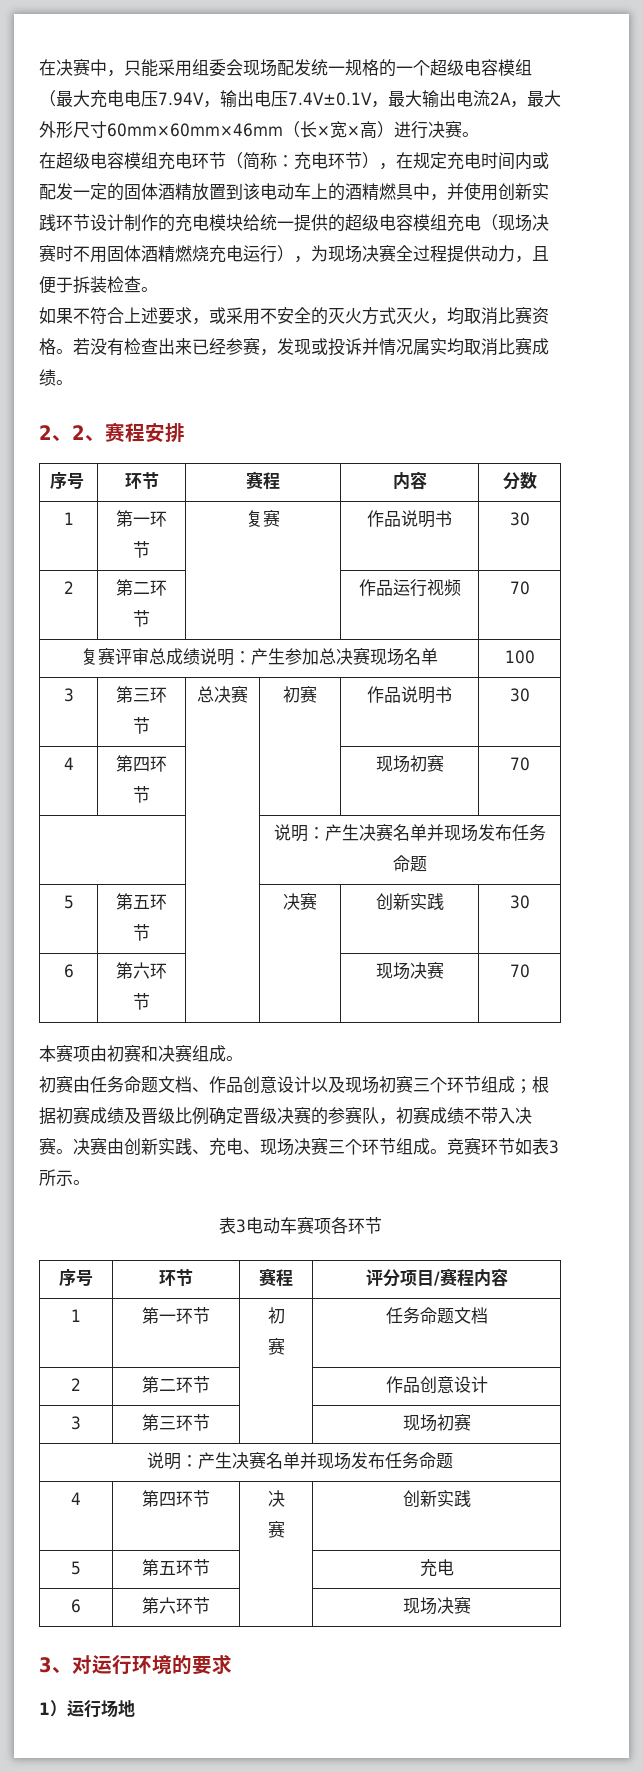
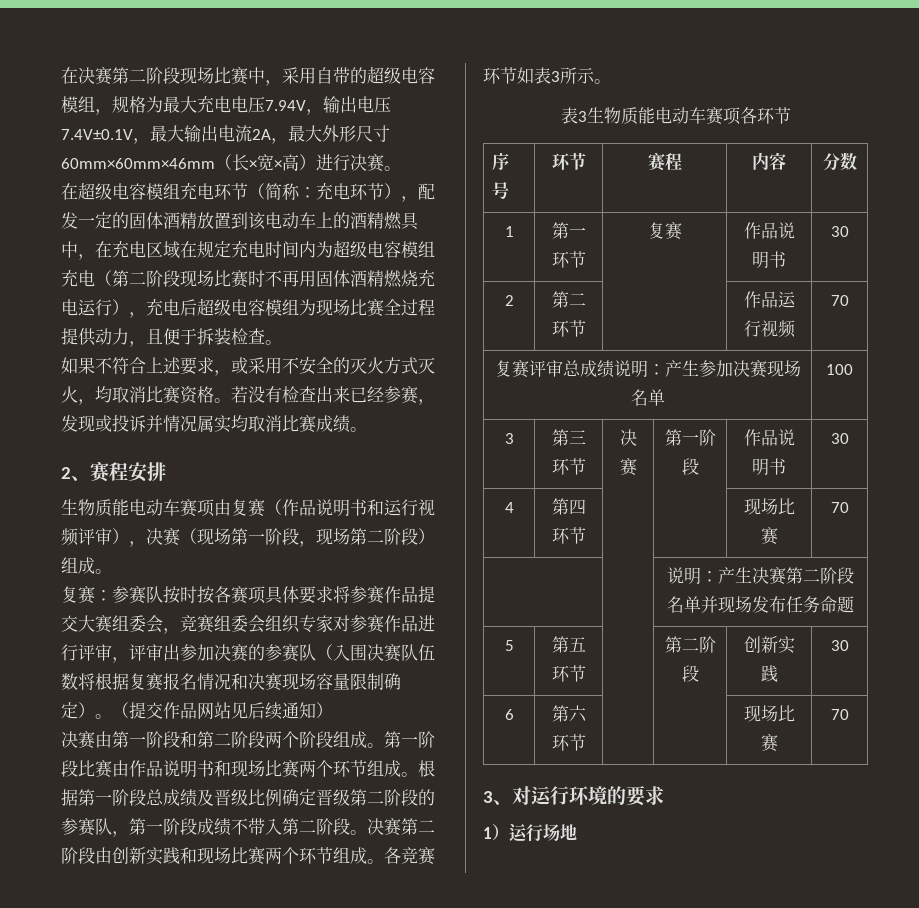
[90,59,532,77] [39,90,56,107] 中，只能采用组委会现场配发统一规格的一个超级电容模组（ -> [112,66,435,86] [61,96,163,115] 第二阶段现场比赛中，采用自带的超级电容模组，规格为
[396,152,549,170] 在规定充电时间内或 -> (418, 199) none
[447,182,549,201] [39,214,345,232] 并使用创新实践环节设计制作的充电模块给统一提供的 -> [95,240,333,259] 在充电区域在规定充电时间内为
[498,214,549,232] [39,244,90,262] 现场决赛时不 -> [112,270,299,288] 第二阶段现场比赛时不再
[311,245,379,263] 为现场决 -> [146,298,367,316] 充电后超级电容模组为现场比
[72,425,105,442] 2、 -> (90, 478) none
(185, 432) none -> [61,499,435,517] [61,528,435,547] [61,557,112,574] [61,586,435,604] [61,615,435,634] [61,644,435,663] [61,673,401,691] [61,702,333,720] [61,731,435,749] [61,760,435,778] [61,789,435,807] [61,818,435,837] [61,847,435,865] [483,67,611,84] [560,107,791,125] // 生物质能电动车赛项由复赛（作品说明书和运行视频评审），决赛（现场第一阶段，现场第二阶段）组成。 // 复赛：参赛队按时按各赛项具体要求将参赛作品提交大赛组委会，竞赛组委会组织专家对参赛作品进行评审，评审出参加决赛的参赛队（入围决赛队伍数将根据复赛报名情况和决赛现场容量限制确定）。（提交作品网站见后续通知） // 决赛由第一阶段和第二阶段两个阶段组成。第一阶段比赛由作品说明书和现场比赛两个环节组成。根据第一阶段总成绩及晋级比例确定晋级第二阶段的参赛队，第一阶段成绩不带入第二阶段。决赛第二阶段由创新实践和现场比赛两个环节组成。各竞赛环节如表3所示。 // 表3生物质能电动车赛项各环节
[318,648,336,665] 总 -> (733, 368) none
[197,685,248,703] [283,685,317,703] 总决赛 | 初赛 -> [619,429,637,446] [619,458,637,476] [664,429,716,446] [681,458,699,475] 决赛 | 第一阶段
[409,755,427,772] 初 -> [777,498,795,515] 比
(393, 832) none -> [786,567,854,584] 第二阶段
[283,892,317,910] 决赛 -> [664,636,716,653] [681,665,699,682] 第二阶段
[409,961,444,979] [509,964,530,978] [39,1044,243,1062] [39,1075,549,1094] [39,1106,532,1125] [39,1137,559,1156] [39,1169,90,1186] [218,1216,382,1234] [59,1269,93,1286] [159,1269,193,1286] [259,1268,293,1287] [365,1268,508,1287] [71,1309,81,1322] [142,1307,210,1324] [267,1307,285,1324] [267,1337,285,1355] [385,1307,488,1324] [71,1378,81,1391] [142,1376,210,1393] [385,1376,488,1394] [71,1416,81,1430] [142,1414,210,1431] [402,1413,471,1432] [147,1451,453,1470] [71,1492,81,1505] [142,1490,210,1507] [267,1490,285,1507] [267,1520,285,1538] [402,1490,471,1508] [71,1561,81,1575] [142,1559,210,1576] [419,1559,454,1577] [71,1599,81,1613] [142,1597,210,1614] [402,1596,471,1615] 决赛 | 70 // 本赛项由初赛和决赛组成。 // 初赛由任务命题文档、作品创意设计以及现场初赛三个环节组成；根据初赛成绩及晋级比例确定晋级决赛的参赛队，初赛成绩不带入决赛。决赛由创新实践、充电、现场决赛三个环节组成。竞赛环节如表3所示。 // 表3电动车赛项各环节 // 序号 | 环节 | 赛程 | 评分项目/赛程内容 // 1 | 第一环节 | 初 // 赛 | 任务命题文档 // 2 | 第二环节 | | 作品创意设计 // 3 | 第三环节 | | 现场初赛 // 说明：产生决赛名单并现场发布任务命题 // 4 | 第四环节 | 决 // 赛 | 创新实践 // 5 | 第五环节 | | 充电 // 6 | 第六环节 | | 现场决赛 -> [777,705,795,722] [760,734,778,752] [830,709,849,720] 比赛 | 70

